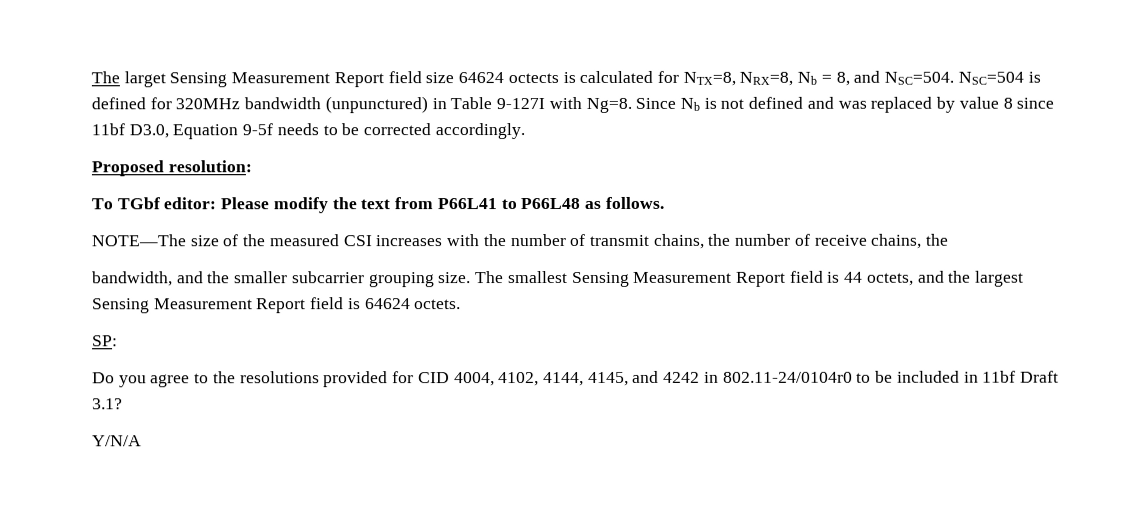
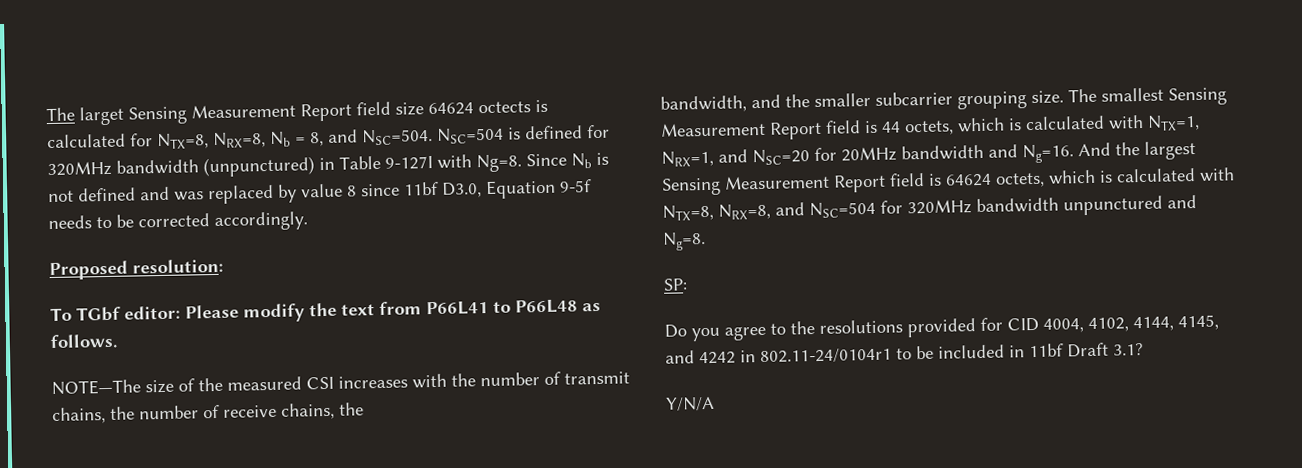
[917,270,945,283] and -> [957,114,1200,133] [661,142,1111,167] which is calculated with NTX=1, NRX=1, and NSC=20 for 20MHz bandwidth and Ng=16. And
[414,299,462,310] octets. -> [995,167,1235,188] [662,194,1197,221] [662,232,706,251] octets, which is calculated with NTX=8, NRX=8, and NSC=504 for 320MHz bandwidth unpunctured and Ng=8.
[722,371,853,383] 802.11-24/0104r0 -> [760,347,892,365] 802.11-24/0104r1

